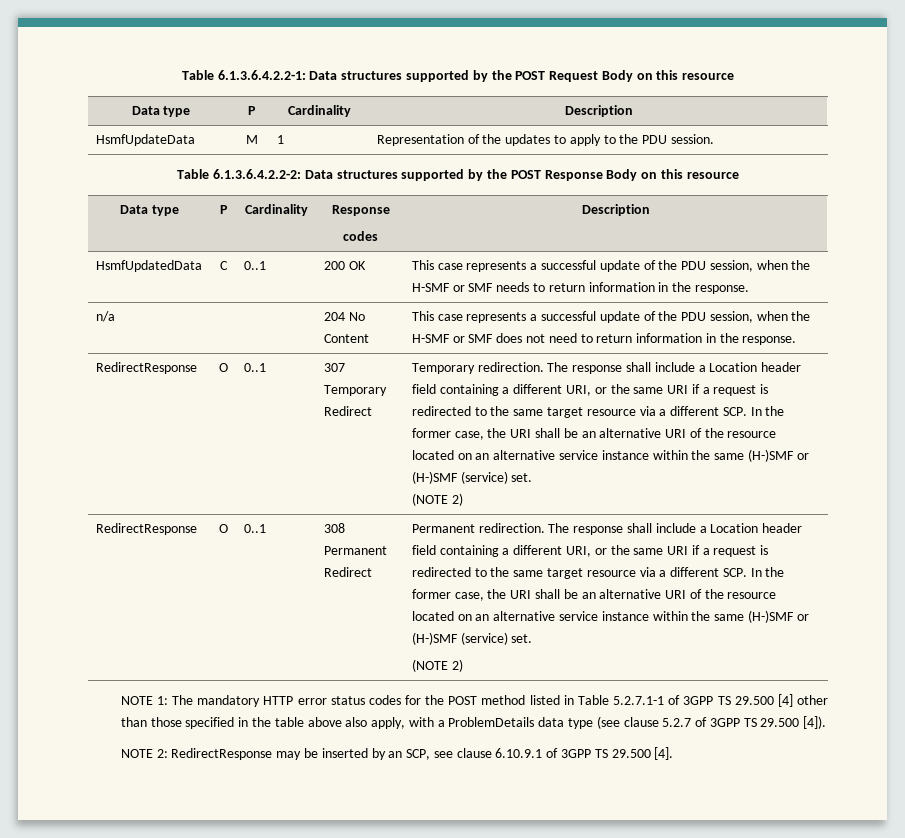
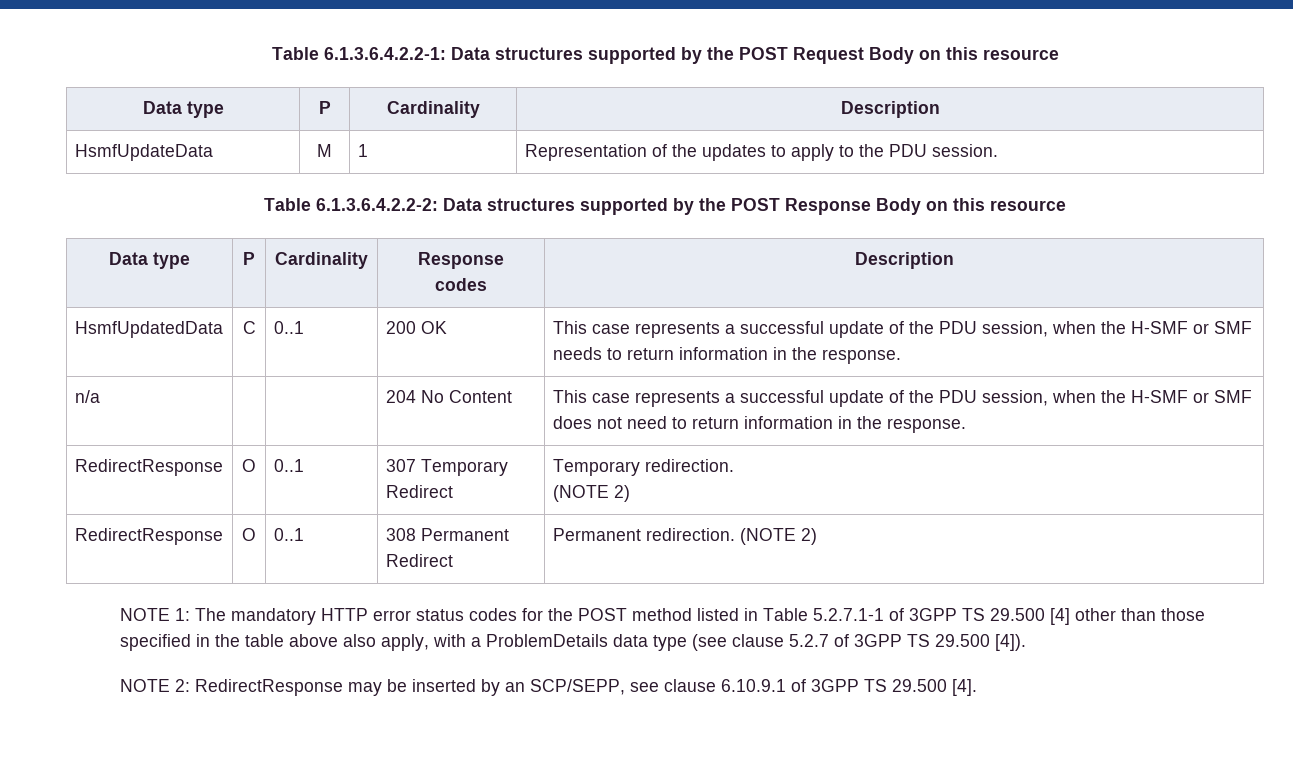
[547,362,802,374] [411,384,769,396] [411,406,785,418] [411,428,777,440] [411,449,809,462] [411,471,533,484] The response shall include a Location header field containing a different URI, or the same URI if a request is redirected to the same target resource via a different SCP. In the former case, the URI shall be an alternative URI of the resource located on an alternative service instance within the same (H-)SMF or (H-)SMF (service) set. -> (734, 465) none
[548,523,803,535] [411,545,769,557] [411,567,785,579] [411,589,777,601] [411,610,809,623] [411,632,533,645] The response shall include a Location header field containing a different URI, or the same URI if a request is redirected to the same target resource via a different SCP. In the former case, the URI shall be an alternative URI of the resource located on an alternative service instance within the same (H-)SMF or (H-)SMF (service) set. // -> (735, 534) none
[406,749,431,760] SCP, -> [529,679,625,695] SCP/SEPP,

